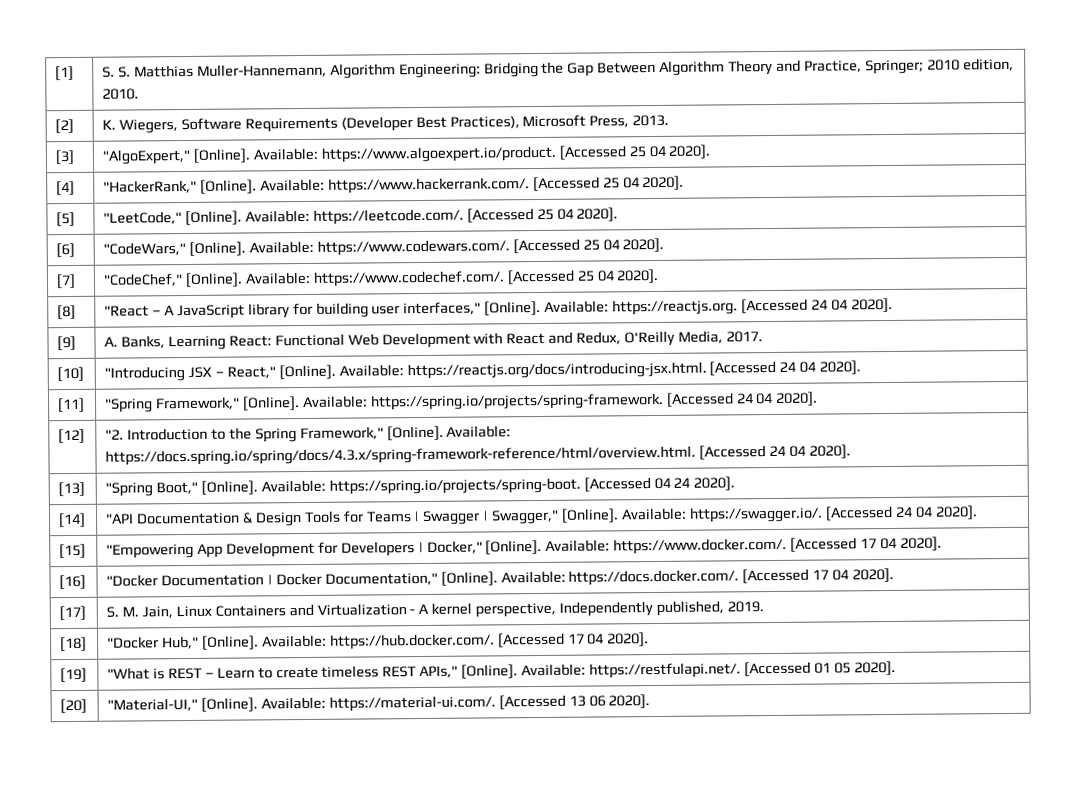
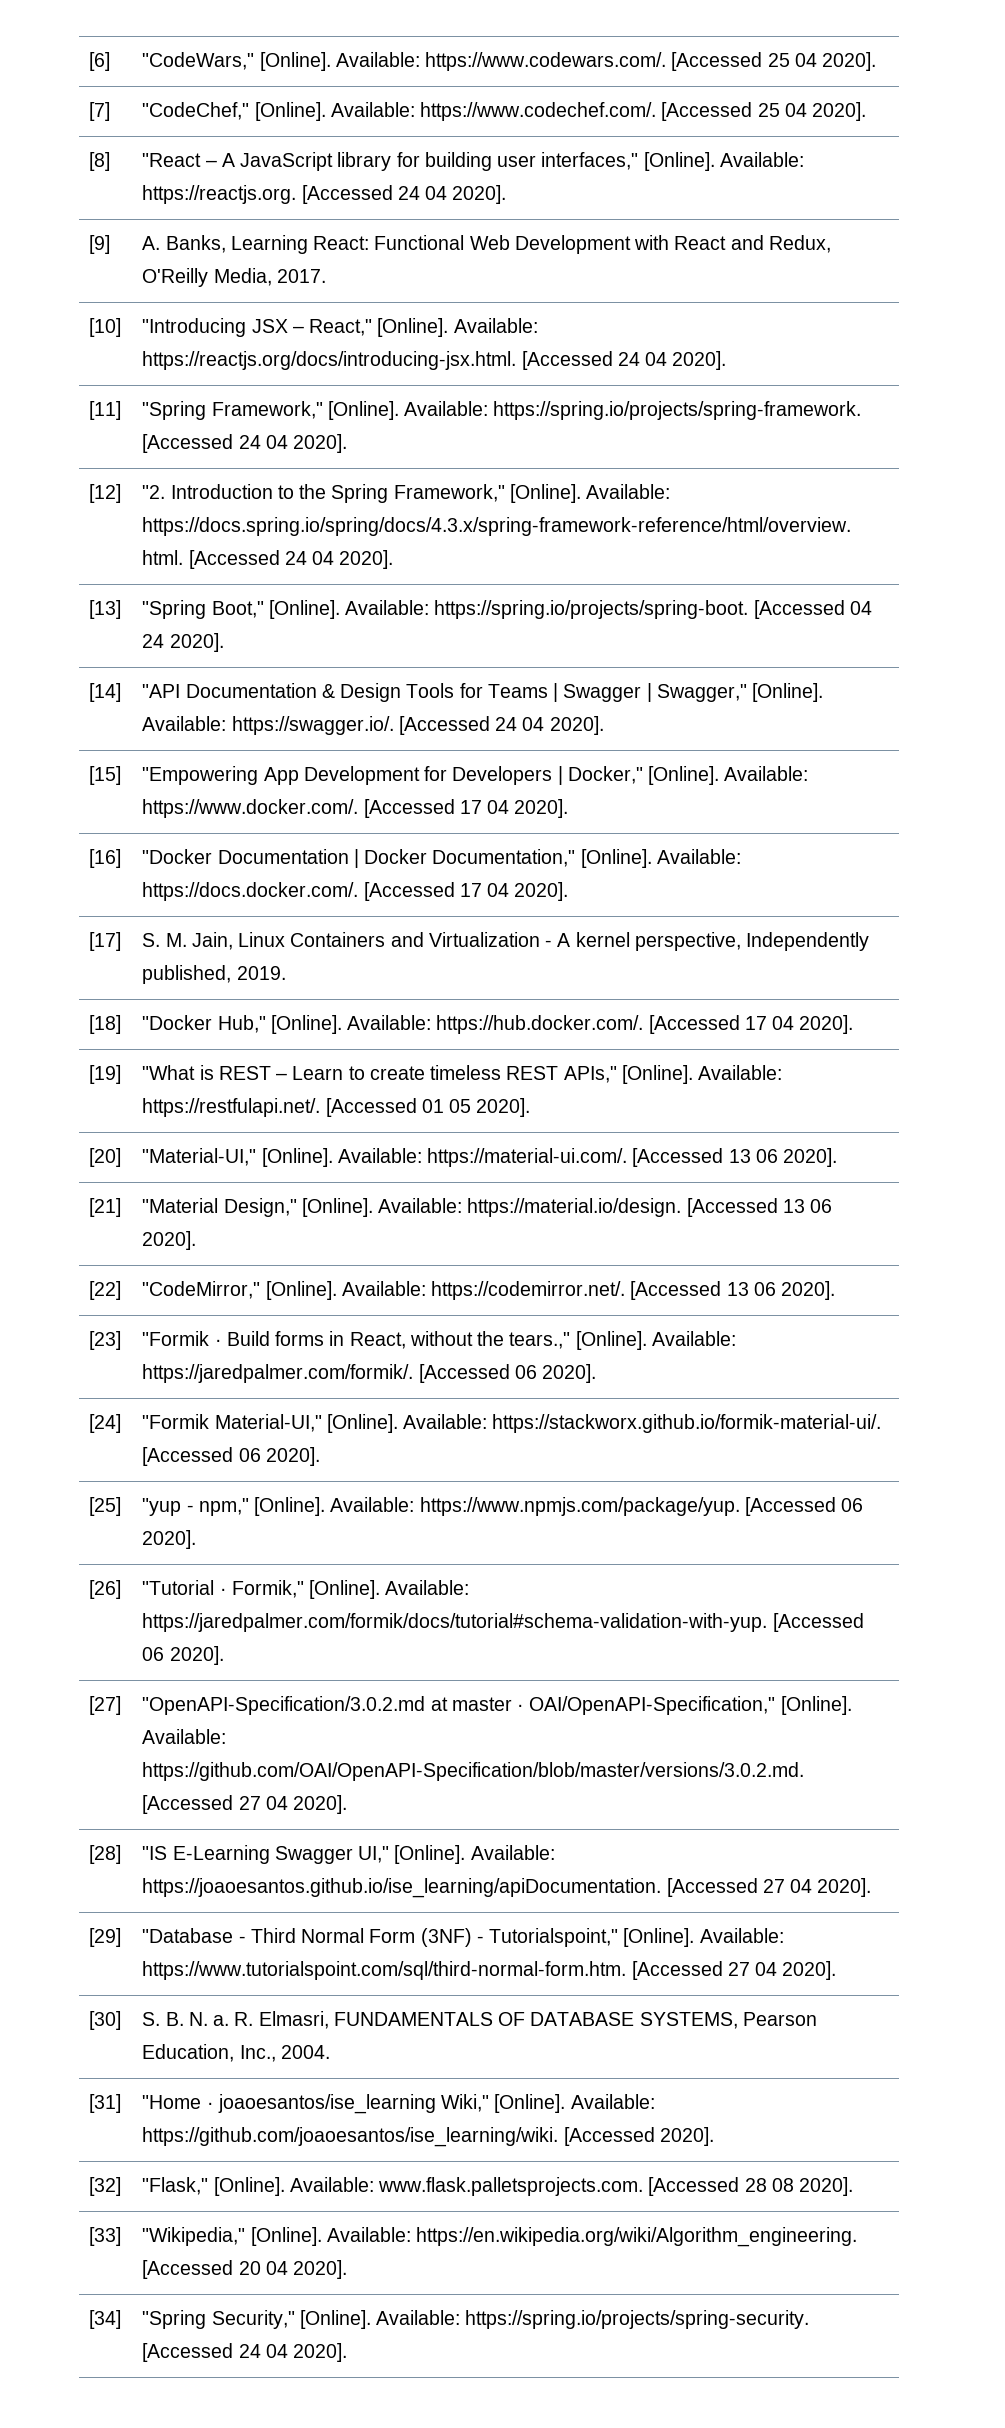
[55,65,75,81] [102,57,1014,79] [102,88,140,100] [55,118,75,134] [102,114,670,134] [55,149,75,165] [102,144,711,165] [56,180,76,196] [103,175,685,194] [56,211,76,227] [103,207,619,226] [1] | S. S. Matthias Muller-Hannemann, Algorithm Engineering: Bridging the Gap Between Algorithm Theory and Practice, Springer; 2010 edition, 2010. // [2] | K. Wiegers, Software Requirements (Developer Best Practices), Microsoft Press, 2013. // [3] | "AlgoExpert," [Online]. Available: https://www.algoexpert.io/product. [Accessed 25 04 2020]. // [4] | "HackerRank," [Online]. Available: https://www.hackerrank.com/. [Accessed 25 04 2020]. // [5] | "LeetCode," [Online]. Available: https://leetcode.com/. [Accessed 25 04 2020]. // -> (89, 61) none
(651, 701) none -> [89,1198,122,1217] [142,1198,833,1217] [142,1231,197,1250] [89,1281,122,1300] [142,1281,836,1300] [89,1331,122,1350] [142,1331,736,1350] [142,1364,597,1383] [89,1414,122,1433] [142,1414,882,1433] [142,1447,320,1466] [89,1497,122,1516] [142,1497,864,1516] [142,1530,197,1549] [89,1580,122,1599] [142,1580,470,1599] [142,1613,864,1632] [142,1646,224,1665] [89,1696,122,1715] [142,1696,852,1715] [142,1729,227,1744] [142,1762,805,1781] [142,1795,348,1814] [89,1845,122,1864] [142,1845,555,1864] [142,1878,872,1898] [89,1928,122,1947] [142,1928,784,1947] [142,1961,837,1980] [89,2011,122,2030] [142,2011,817,2029] [142,2044,330,2062] [89,2094,122,2113] [142,2094,655,2114] [142,2127,714,2147] [89,2177,122,2196] [142,2177,854,2196] [89,2227,122,2246] [142,2227,858,2247] [142,2260,348,2279] [89,2310,122,2329] [142,2310,810,2329] [142,2343,348,2362] // [21] | "Material Design," [Online]. Available: https://material.io/design. [Accessed 13 06 2020]. // [22] | "CodeMirror," [Online]. Available: https://codemirror.net/. [Accessed 13 06 2020]. // [23] | "Formik · Build forms in React, without the tears.," [Online]. Available: https://jaredpalmer.com/formik/. [Accessed 06 2020]. // [24] | "Formik Material-UI," [Online]. Available: https://stackworx.github.io/formik-material-ui/. [Accessed 06 2020]. // [25] | "yup - npm," [Online]. Available: https://www.npmjs.com/package/yup. [Accessed 06 2020]. // [26] | "Tutorial · Formik," [Online]. Available: https://jaredpalmer.com/formik/docs/tutorial#schema-validation-with-yup. [Accessed 06 2020]. // [27] | "OpenAPI-Specification/3.0.2.md at master · OAI/OpenAPI-Specification," [Online]. Available: https://github.com/OAI/OpenAPI-Specification/blob/master/versions/3.0.2.md. [Accessed 27 04 2020]. // [28] | "IS E-Learning Swagger UI," [Online]. Available: https://joaoesantos.github.io/ise_learning/apiDocumentation. [Accessed 27 04 2020]. // [29] | "Database - Third Normal Form (3NF) - Tutorialspoint," [Online]. Available: https://www.tutorialspoint.com/sql/third-normal-form.htm. [Accessed 27 04 2020]. // [30] | S. B. N. a. R. Elmasri, FUNDAMENTALS OF DATABASE SYSTEMS, Pearson Education, Inc., 2004. // [31] | "Home · joaoesantos/ise_learning Wiki," [Online]. Available: https://github.com/joaoesantos/ise_learning/wiki. [Accessed 2020]. // [32] | "Flask," [Online]. Available: www.flask.palletsprojects.com. [Accessed 28 08 2020]. // [33] | "Wikipedia," [Online]. Available: https://en.wikipedia.org/wiki/Algorithm_engineering. [Accessed 20 04 2020]. // [34] | "Spring Security," [Online]. Available: https://spring.io/projects/spring-security. [Accessed 24 04 2020].

